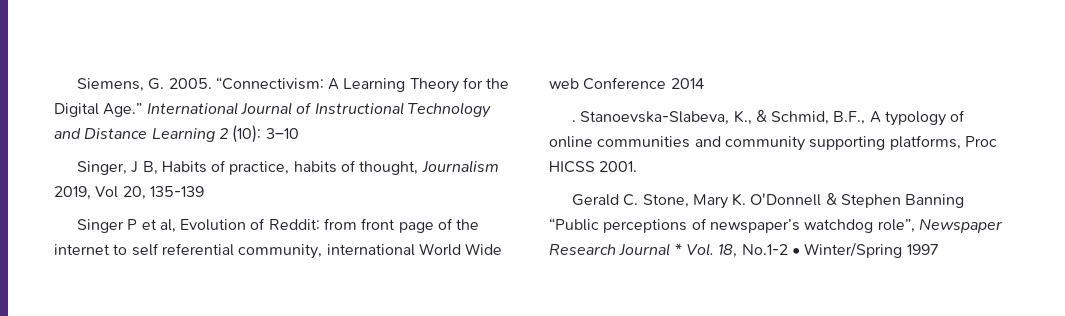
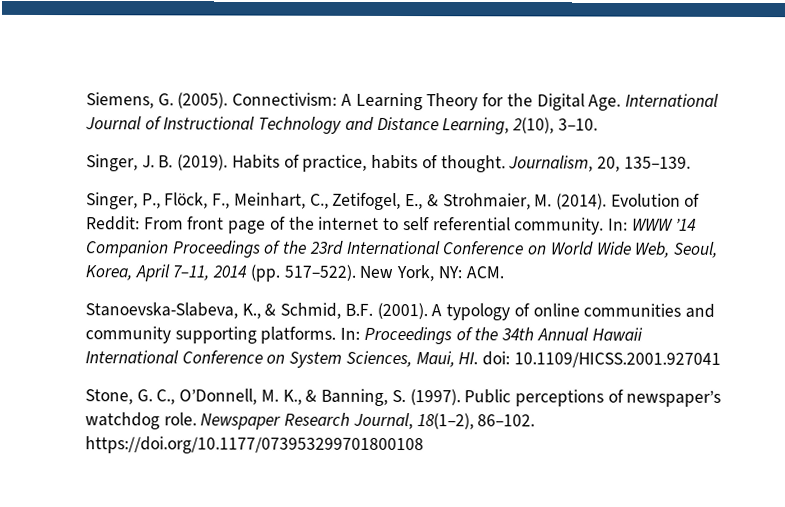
[168,77,324,90] 2005. “Connectivism: -> [177,92,338,109] (2005). Connectivism:
[103,103,143,117] Age.” -> [588,94,622,111] Age.
[151,125,299,143] [76,161,158,175] Learning 2 (10): 3–10 // Singer, J B, -> [442,117,598,135] [86,154,229,172] Learning, 2(10), 3–10. // Singer, J. B. (2019).
[359,160,499,175] [54,186,204,200] [76,219,176,233] thought, Journalism 2019, Vol 20, 135-139 // Singer P et al, -> [440,155,691,173] [86,192,607,211] thought. Journalism, 20, 135–139. // Singer, P., Flöck, F., Meinhart, C., Zetifogel, E., & Strohmaier, M. (2014).
[324,218,358,230] from -> [143,217,184,230] From
[238,243,503,259] [549,77,704,90] [571,120,576,122] community, international World Wide web Conference 2014 // . -> [514,217,698,235] [85,240,718,258] [85,264,504,282] community. In: WWW ’14 Companion Proceedings of the 23rd International Conference on World Wide Web, Seoul, Korea, April 7–11, 2014 (pp. 517–522). New York, NY: ACM. //
[833,111,866,125] B.F., -> [344,302,428,320] B.F. (2001).
[889,135,997,150] [549,161,638,173] [571,193,965,209] [549,218,599,231] platforms, Proc HICSS 2001. // Gerald C. Stone, Mary K. O'Donnell & Stephen Banning “Public -> [260,326,643,345] [85,350,721,368] [85,388,512,406] platforms. In: Proceedings of the 34th Annual Hawaii International Conference on System Sciences, Maui, HI. doi: 10.1109/HICSS.2001.927041 // Stone, G. C., O’Donnell, M. K., & Banning, S. (1997). Public
[877,219,915,233] role”, -> [163,412,197,426] role.
[619,242,939,258] Journal * Vol. 18, No.1-2 • Winter/Spring 1997 -> [352,412,536,430] [85,436,424,455] Journal, 18(1–2), 86–102. https://doi.org/10.1177/073953299701800108

